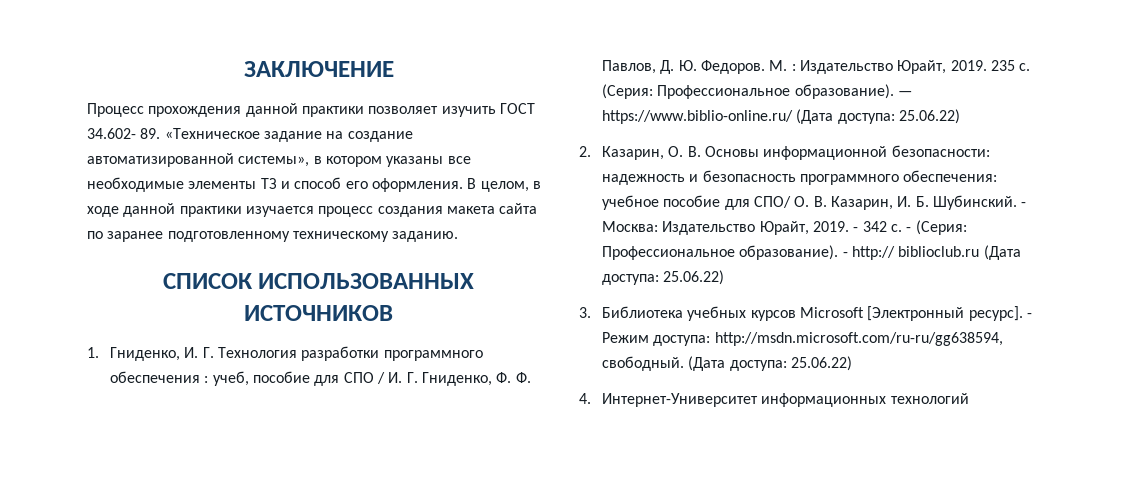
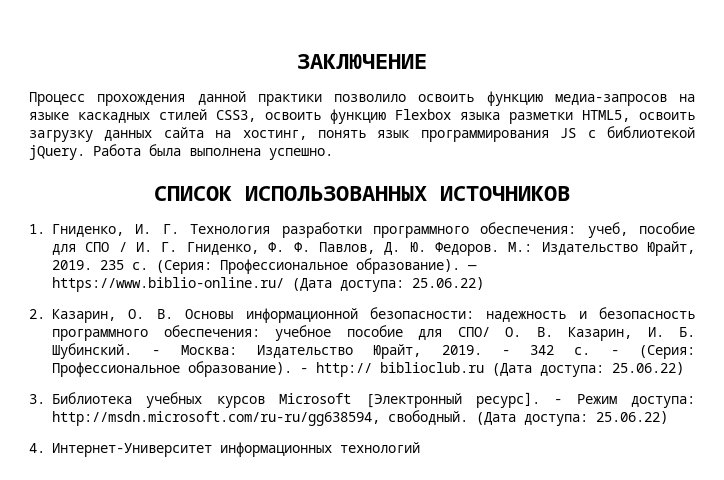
[368,103,535,117] [87,128,413,142] [87,153,471,167] [87,177,541,192] [87,203,538,217] [87,231,459,242] позволяет изучить ГОСТ 34.602- 89. «Техническое задание на создание автоматизированной системы», в котором указаны все необходимые элементы ТЗ и способ его оформления. В целом, в ходе данной практики изучается процесс создания макета сайта по заранее подготовленному техническому заданию. -> [334,91,695,106] [29,109,695,124] [29,126,695,142] [29,144,333,160] позволило освоить функцию медиа-запросов на языке каскадных стилей CSS3, освоить функцию Flexbox языка разметки HTML5, освоить загрузку данных сайта на хостинг, понять язык программирования JS с библиотекой jQuery. Работа была выполнена успешно.
[109,371,209,383] обеспечения : -> [480,222,577,234] обеспечения:
[769,60,796,71] М. : -> [508,242,533,252] М.:

